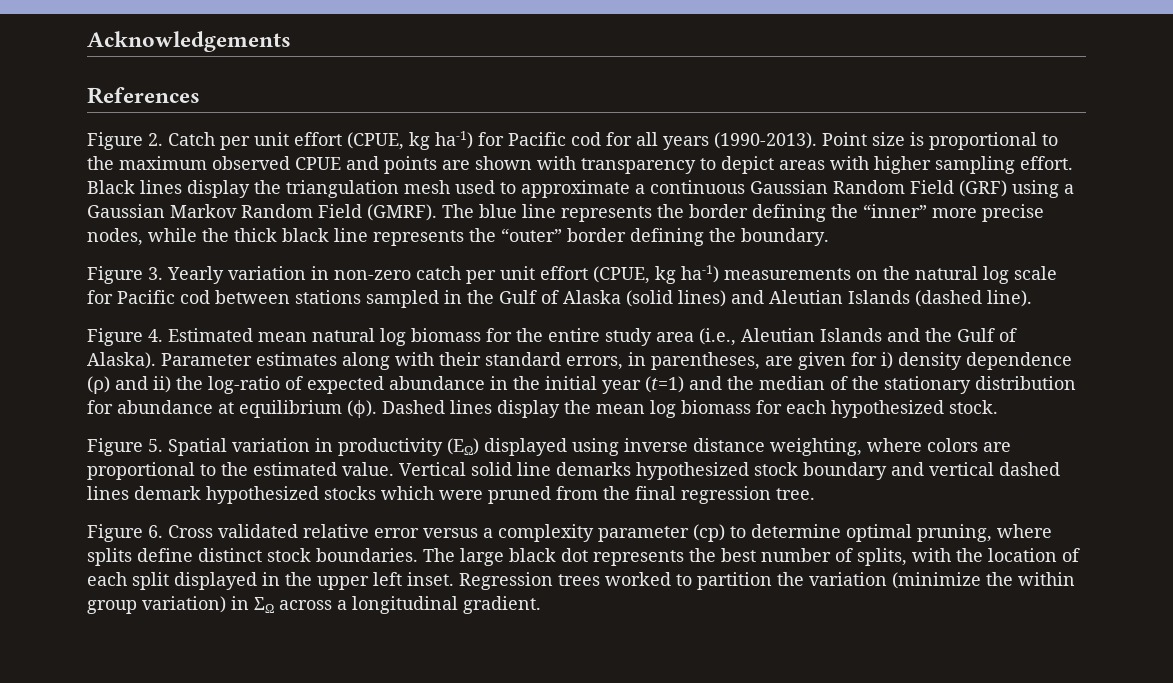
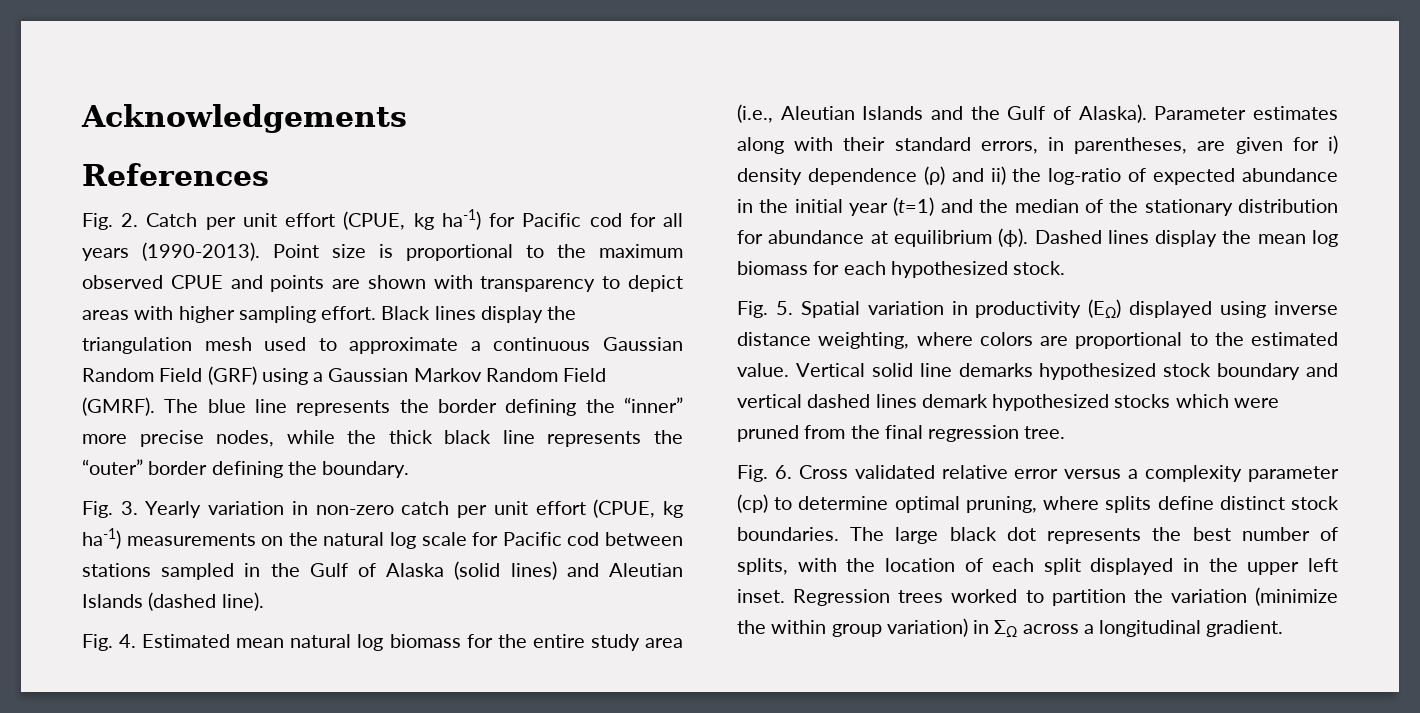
[87,132,143,150] Figure -> [82,213,113,230] Fig.
[87,266,143,284] Figure -> [82,501,113,518] Fig.
[87,328,143,346] Figure -> [82,634,113,651] Fig.
[87,438,143,456] Figure -> [737,301,768,318] Fig.
[87,524,143,542] Figure -> [737,465,768,482] Fig.

